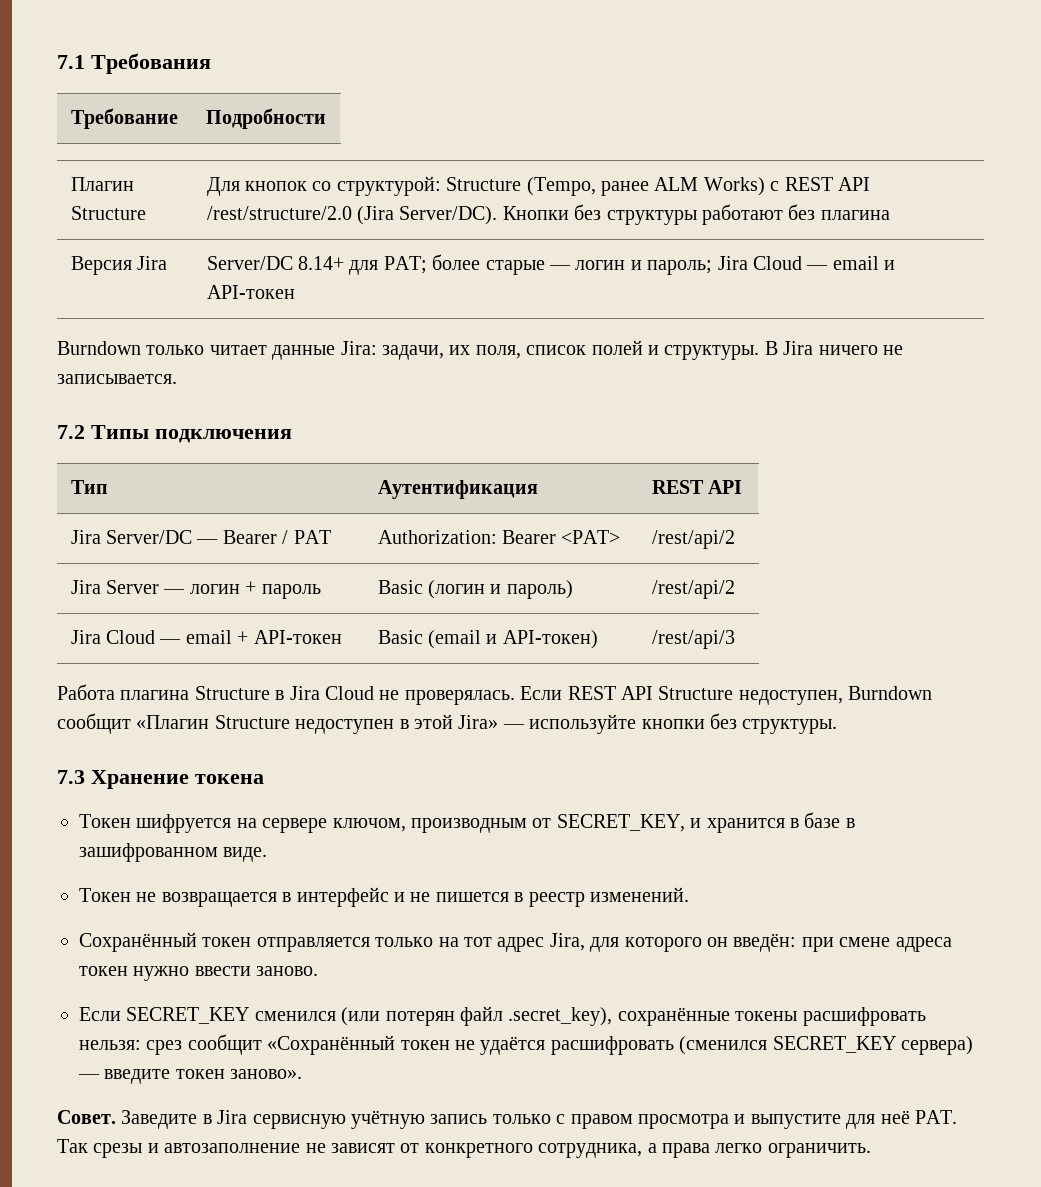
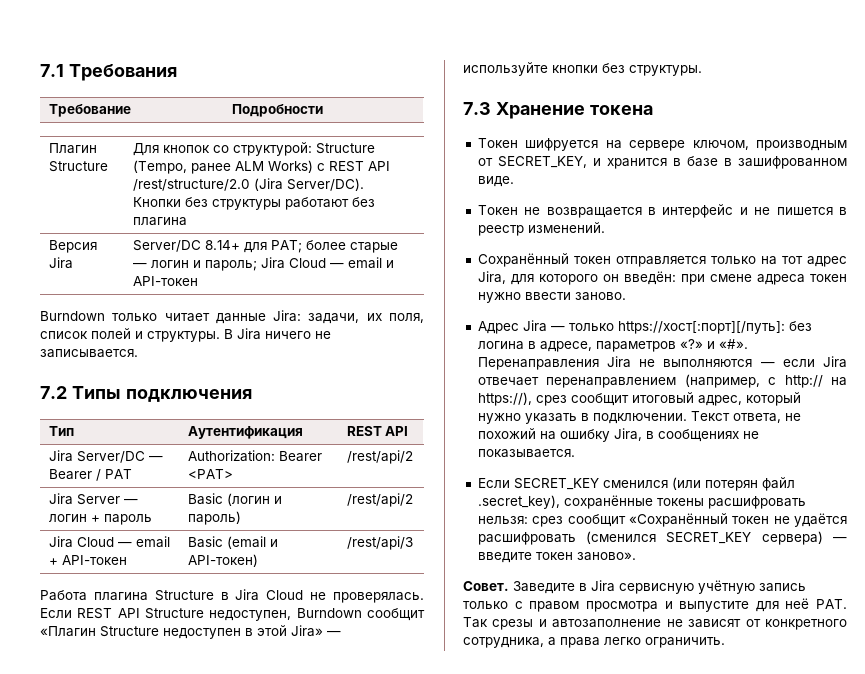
(319, 971) none -> [477,320,812,334] [477,339,748,352] [477,356,847,370] [477,374,847,388] [477,392,801,406] [477,411,801,424] [477,428,759,442] [477,449,575,458] // Адрес Jira — только https://хост[:порт][/путь]: без логина в адресе, параметров «?» и «#». Перенаправления Jira не выполняются — если Jira отвечает перенаправлением (например, с http:// на https://), срез сообщит итоговый адрес, который нужно указать в подключении. Текст ответа, не похожий на ошибку Jira, в сообщениях не показывается.

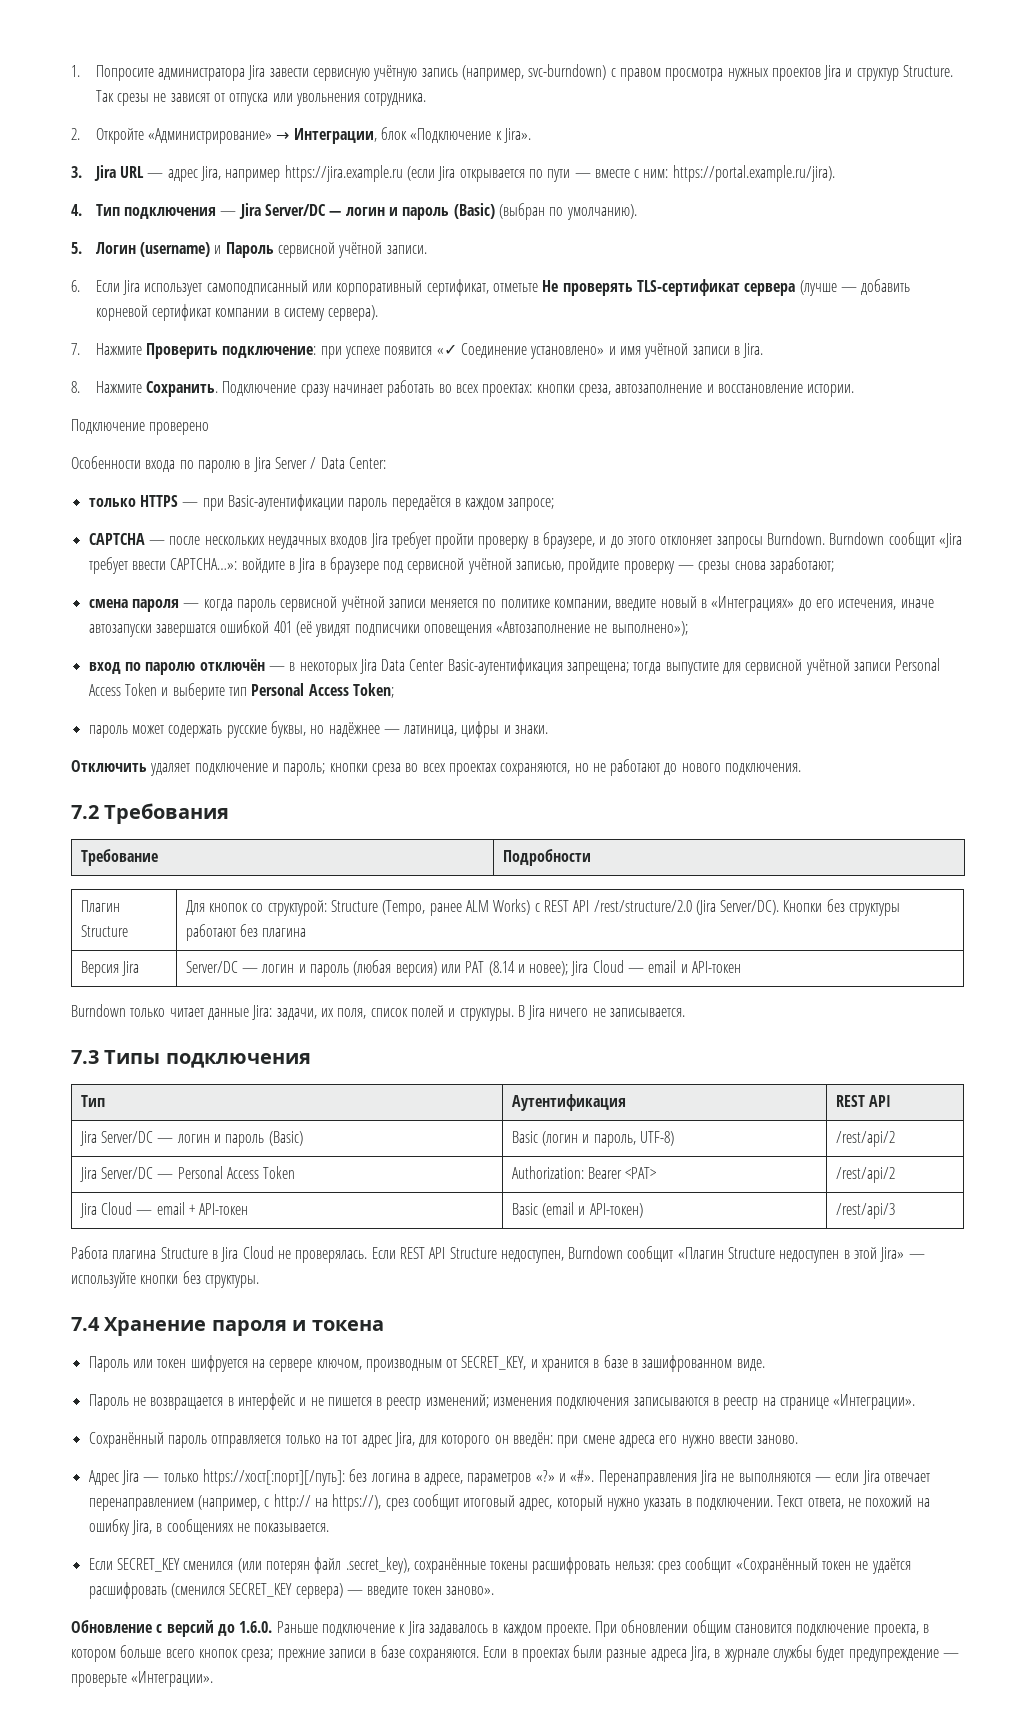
[40,64,64,77] 7.1 -> [71,64,954,81] [95,90,427,106] [71,127,531,144] [71,165,835,182] [71,203,637,220] [71,242,427,258] [71,279,911,296] [95,304,379,321] [71,343,764,359] [71,380,855,397] [71,419,210,435] [71,456,386,473] [88,494,555,511] [88,532,963,549] [88,557,835,574] [88,596,934,612] [88,620,688,637] [88,658,941,675] [88,683,394,700] [88,721,549,738] [71,759,802,776] [71,805,99,819] 1. Попросите администратора Jira завести сервисную учётную запись (например, svc-burndown) с правом просмотра нужных проектов Jira и структур Structure. Так срезы не зависят от отпуска или увольнения сотрудника. // 2. Откройте «Администрирование» → Интеграции, блок «Подключение к Jira». // 3. Jira URL — адрес Jira, например https://jira.example.ru (если Jira открывается по пути — вместе с ним: https://portal.example.ru/jira). // 4. Тип подключения — Jira Server/DC — логин и пароль (Basic) (выбран по умолчанию). // 5. Логин (username) и Пароль сервисной учётной записи. // 6. Если Jira использует самоподписанный или корпоративный сертификат, отметьте Не проверять TLS-сертификат сервера (лучше — добавить корневой сертификат компании в систему сервера). // 7. Нажмите Проверить подключение: при успехе появится «✓ Соединение установлено» и имя учётной записи в Jira. // 8. Нажмите Сохранить. Подключение сразу начинает работать во всех проектах: кнопки среза, автозаполнение и восстановление истории. // Подключение проверено // Особенности входа по паролю в Jira Server / Data Center: // только HTTPS — при Basic-аутентификации пароль передаётся в каждом запросе; // CAPTCHA — после нескольких неудачных входов Jira требует пройти проверку в браузере, и до этого отклоняет запросы Burndown. Burndown сообщит «Jira требует ввести CAPTCHA…»: войдите в Jira в браузере под сервисной учётной записью, пройдите проверку — срезы снова заработают; // смена пароля — когда пароль сервисной учётной записи меняется по политике компании, введите новый в «Интеграциях» до его истечения, иначе автозапуски завершатся ошибкой 401 (её увидят подписчики оповещения «Автозаполнение не выполнено»); // вход по паролю отключён — в некоторых Jira Data Center Basic-аутентификация запрещена; тогда выпустите для сервисной учётной записи Personal Access Token и выберите тип Personal Access Token; // пароль может содержать русские буквы, но надёжнее — латиница, цифры и знаки. // Отключить удаляет подключение и пароль; кнопки среза во всех проектах сохраняются, но не работают до нового подключения. // 7.2
[204,240,398,253] [132,260,257,271] 8.14+ для PAT; более старые — логин и пароль; -> [242,960,569,977] — логин и пароль (любая версия) или PAT (8.14 и новее);
[40,386,67,399] 7.2 -> [71,1050,99,1064] 7.3
[48,469,132,481] [187,450,322,462] [187,469,233,479] [346,450,413,464] [48,493,138,505] [48,514,152,525] [187,493,282,506] [187,511,241,525] Bearer / PAT | Authorization: Bearer <PAT> | /rest/api/2 // Jira Server — логин + пароль | Basic (логин и пароль) -> [176,1131,303,1147] [511,1131,674,1147] [835,1131,895,1147] [79,1166,296,1182] [511,1166,657,1179] логин и пароль (Basic) | Basic (логин и пароль, UTF-8) | /rest/api/2 // Jira Server/DC — Personal Access Token | Authorization: Bearer <PAT>
[463,102,653,119] [477,138,518,148] 7.3 Хранение токена // Токен -> [71,1317,384,1336] [88,1356,187,1372] 7.4 Хранение пароля и токена // Пароль или токен
[477,205,518,215] Токен -> [88,1394,129,1410] Пароль
[527,222,605,233] изменений. -> [425,1394,916,1410] изменений; изменения подключения записываются в реестр на странице «Интеграции».
[573,256,611,264] токен -> [167,1435,207,1448] пароль
[810,274,847,282] токен -> [659,1435,678,1444] его
[463,580,806,594] [463,598,847,612] [463,617,847,630] [463,637,725,648] Совет. Заведите в Jira сервисную учётную запись только с правом просмотра и выпустите для неё PAT. Так срезы и автозаполнение не зависят от конкретного сотрудника, а права легко ограничить. -> [71,1620,930,1637] [71,1645,960,1662] [71,1671,214,1687] Обновление с версий до 1.6.0. Раньше подключение к Jira задавалось в каждом проекте. При обновлении общим становится подключение проекта, в котором больше всего кнопок среза; прежние записи в базе сохраняются. Если в проектах были разные адреса Jira, в журнале службы будет предупреждение — проверьте «Интеграции».

